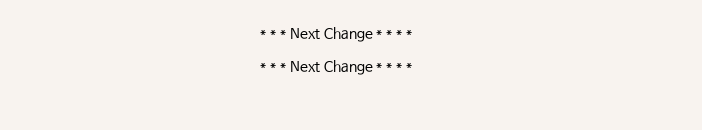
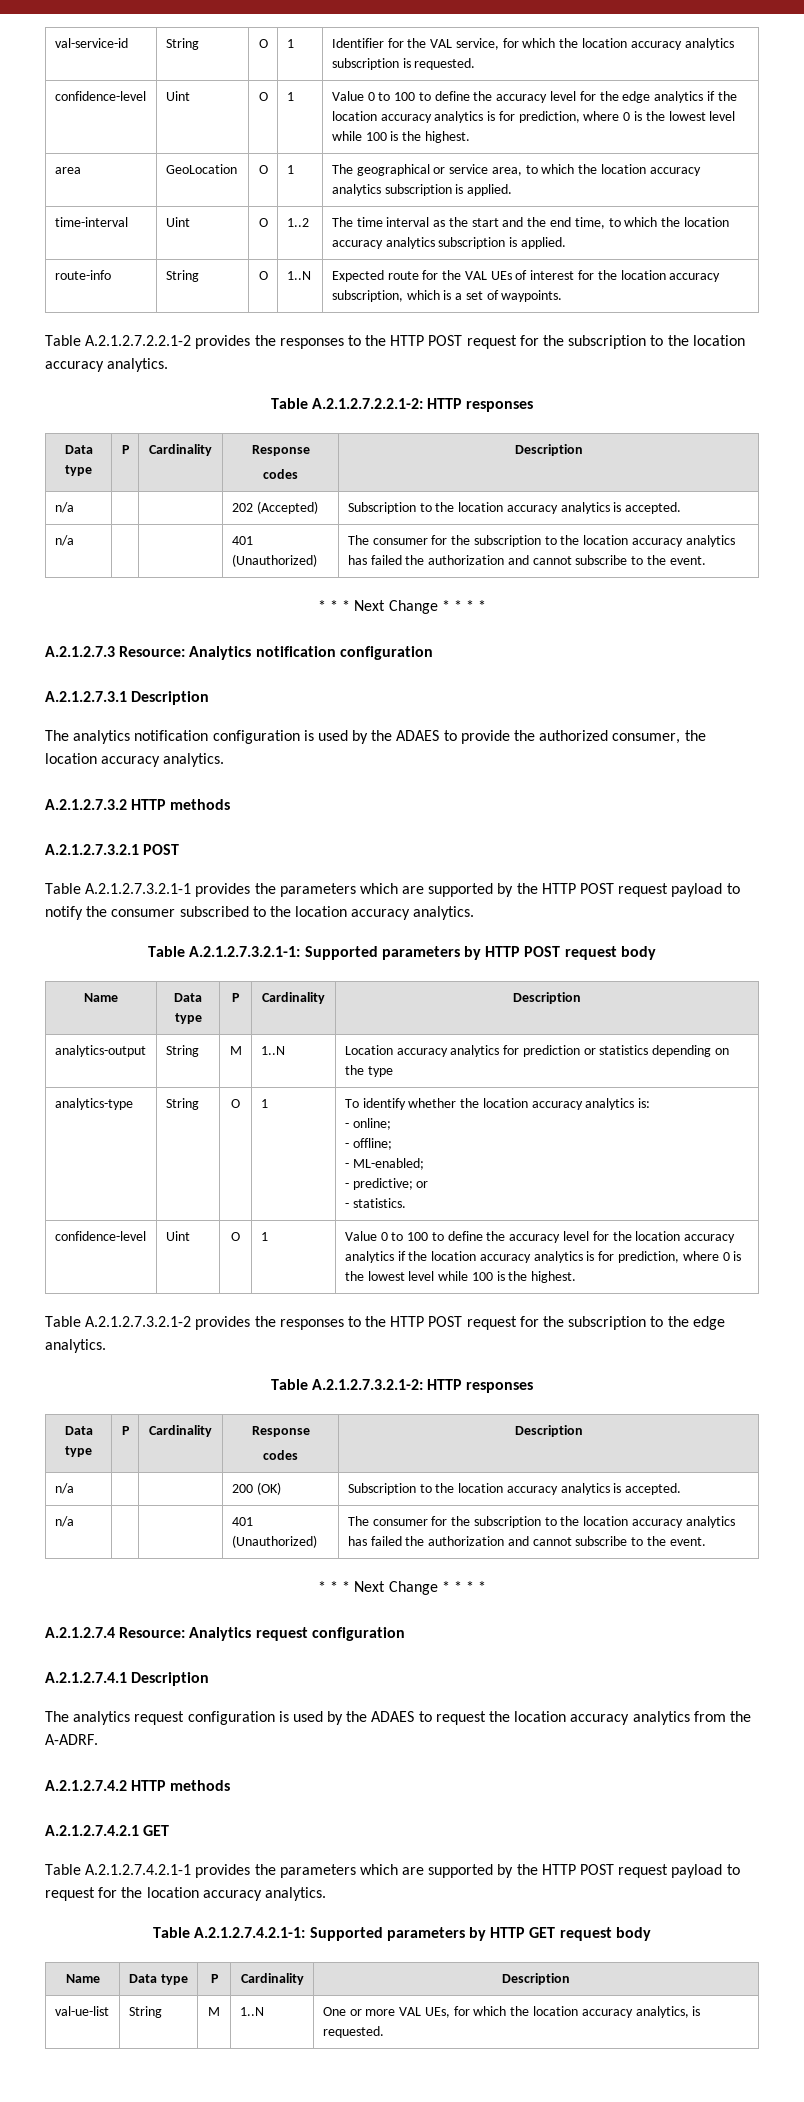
[260,27,412,42] [260,60,412,75] * * * Next Change * * * * // * * * Next Change * * * * -> [54,38,128,48] [165,38,199,50] [258,39,268,48] [286,39,294,48] [331,38,734,50] [331,58,476,70] [54,91,146,101] [165,91,190,101] [258,92,268,101] [286,92,294,101] [331,91,737,103] [331,111,736,123] [331,131,470,143] [54,167,81,174] [165,164,237,174] [258,165,268,174] [286,165,294,174] [331,164,701,176] [331,184,513,196] [54,217,128,227] [165,217,190,227] [258,218,268,227] [286,218,309,227] [331,217,729,229] [331,237,566,249] [54,270,111,280] [165,270,199,282] [258,271,268,280] [286,271,311,280] [331,270,721,282] [331,290,563,302] [45,335,745,349] [45,358,169,372] [270,398,534,412] [64,445,93,454] [65,465,92,476] [121,445,130,454] [149,444,212,456] [251,445,310,456] [263,469,298,479] [514,444,583,456] [54,502,74,513] [231,501,318,514] [347,502,682,514] [54,535,74,546] [231,536,253,545] [231,554,317,567] [347,535,735,547] [347,555,706,565] [317,600,487,614] [45,646,433,660] [45,691,210,705] [45,730,706,744] [45,753,225,767] [45,799,231,810] [45,844,180,855] [45,883,740,897] [45,906,475,920] [148,946,656,960] [84,993,118,1002] [174,993,202,1002] [174,1013,202,1024] [232,993,240,1002] [262,992,325,1004] [513,992,581,1004] [54,1045,146,1057] [165,1045,199,1057] [229,1046,242,1055] [260,1046,285,1055] [344,1045,730,1057] [344,1065,393,1077] [54,1098,133,1110] [165,1098,199,1110] [231,1099,240,1108] [260,1099,268,1108] [344,1098,651,1110] [344,1118,391,1130] [344,1138,392,1150] [344,1158,424,1170] [344,1178,429,1190] [344,1198,406,1208] [54,1231,146,1241] [165,1231,190,1241] [231,1232,240,1241] [260,1232,268,1241] [344,1231,736,1243] [344,1251,742,1263] [344,1271,577,1283] [45,1316,725,1330] [45,1339,106,1353] [270,1379,534,1393] [64,1426,93,1435] [65,1446,92,1457] [121,1426,130,1435] [149,1425,212,1437] [251,1426,310,1437] [263,1450,298,1460] [514,1425,583,1437] [54,1483,74,1494] [231,1482,281,1495] [347,1483,682,1495] [54,1516,74,1527] [231,1517,253,1526] [231,1535,317,1548] [347,1516,735,1528] [347,1536,706,1546] [317,1581,487,1595] [45,1627,405,1641] [45,1672,210,1686] [45,1711,751,1725] [45,1734,98,1745] [45,1780,231,1791] [45,1825,170,1836] [45,1864,740,1878] [45,1887,326,1901] [153,1927,651,1941] [65,1974,100,1983] [129,1974,188,1985] [210,1974,219,1983] [240,1973,304,1985] [502,1973,570,1985] [54,2006,109,2016] [128,2006,162,2018] [208,2007,220,2016] [239,2007,264,2016] [322,2006,701,2018] [322,2026,384,2038] val-service-id | String | O | 1 | Identifier for the VAL service, for which the location accuracy analytics subscription is requested. // confidence-level | Uint | O | 1 | Value 0 to 100 to define the accuracy level for the edge analytics if the location accuracy analytics is for prediction, where 0 is the lowest level while 100 is the highest. // area | GeoLocation | O | 1 | The geographical or service area, to which the location accuracy analytics subscription is applied. // time-interval | Uint | O | 1..2 | The time interval as the start and the end time, to which the location accuracy analytics subscription is applied. // route-info | String | O | 1..N | Expected route for the VAL UEs of interest for the location accuracy subscription, which is a set of waypoints. // Table A.2.1.2.7.2.2.1-2 provides the responses to the HTTP POST request for the subscription to the location accuracy analytics. // Table A.2.1.2.7.2.2.1-2: HTTP responses // Data type | P | Cardinality | Response // codes | Description // n/a | | | 202 (Accepted) | Subscription to the location accuracy analytics is accepted. // n/a | | | 401 (Unauthorized) | The consumer for the subscription to the location accuracy analytics has failed the authorization and cannot subscribe to the event. // * * * Next Change * * * * // A.2.1.2.7.3 Resource: Analytics notification configuration // A.2.1.2.7.3.1 Description // The analytics notification configuration is used by the ADAES to provide the authorized consumer, the location accuracy analytics. // A.2.1.2.7.3.2 HTTP methods // A.2.1.2.7.3.2.1 POST // Table A.2.1.2.7.3.2.1-1 provides the parameters which are supported by the HTTP POST request payload to notify the consumer subscribed to the location accuracy analytics. // Table A.2.1.2.7.3.2.1-1: Supported parameters by HTTP POST request body // Name | Data type | P | Cardinality | Description // analytics-output | String | M | 1..N | Location accuracy analytics for prediction or statistics depending on the type // analytics-type | String | O | 1 | To identify whether the location accuracy analytics is: // - online; // - offline; // - ML-enabled; // - predictive; or // - statistics. // confidence-level | Uint | O | 1 | Value 0 to 100 to define the accuracy level for the location accuracy analytics if the location accuracy analytics is for prediction, where 0 is the lowest level while 100 is the highest. // Table A.2.1.2.7.3.2.1-2 provides the responses to the HTTP POST request for the subscription to the edge analytics. // Table A.2.1.2.7.3.2.1-2: HTTP responses // Data type | P | Cardinality | Response // codes | Description // n/a | | | 200 (OK) | Subscription to the location accuracy analytics is accepted. // n/a | | | 401 (Unauthorized) | The consumer for the subscription to the location accuracy analytics has failed the authorization and cannot subscribe to the event. // * * * Next Change * * * * // A.2.1.2.7.4 Resource: Analytics request configuration // A.2.1.2.7.4.1 Description // The analytics request configuration is used by the ADAES to request the location accuracy analytics from the A-ADRF. // A.2.1.2.7.4.2 HTTP methods // A.2.1.2.7.4.2.1 GET // Table A.2.1.2.7.4.2.1-1 provides the parameters which are supported by the HTTP POST request payload to request for the location accuracy analytics. // Table A.2.1.2.7.4.2.1-1: Supported parameters by HTTP GET request body // Name | Data type | P | Cardinality | Description // val-ue-list | String | M | 1..N | One or more VAL UEs, for which the location accuracy analytics, is requested.

